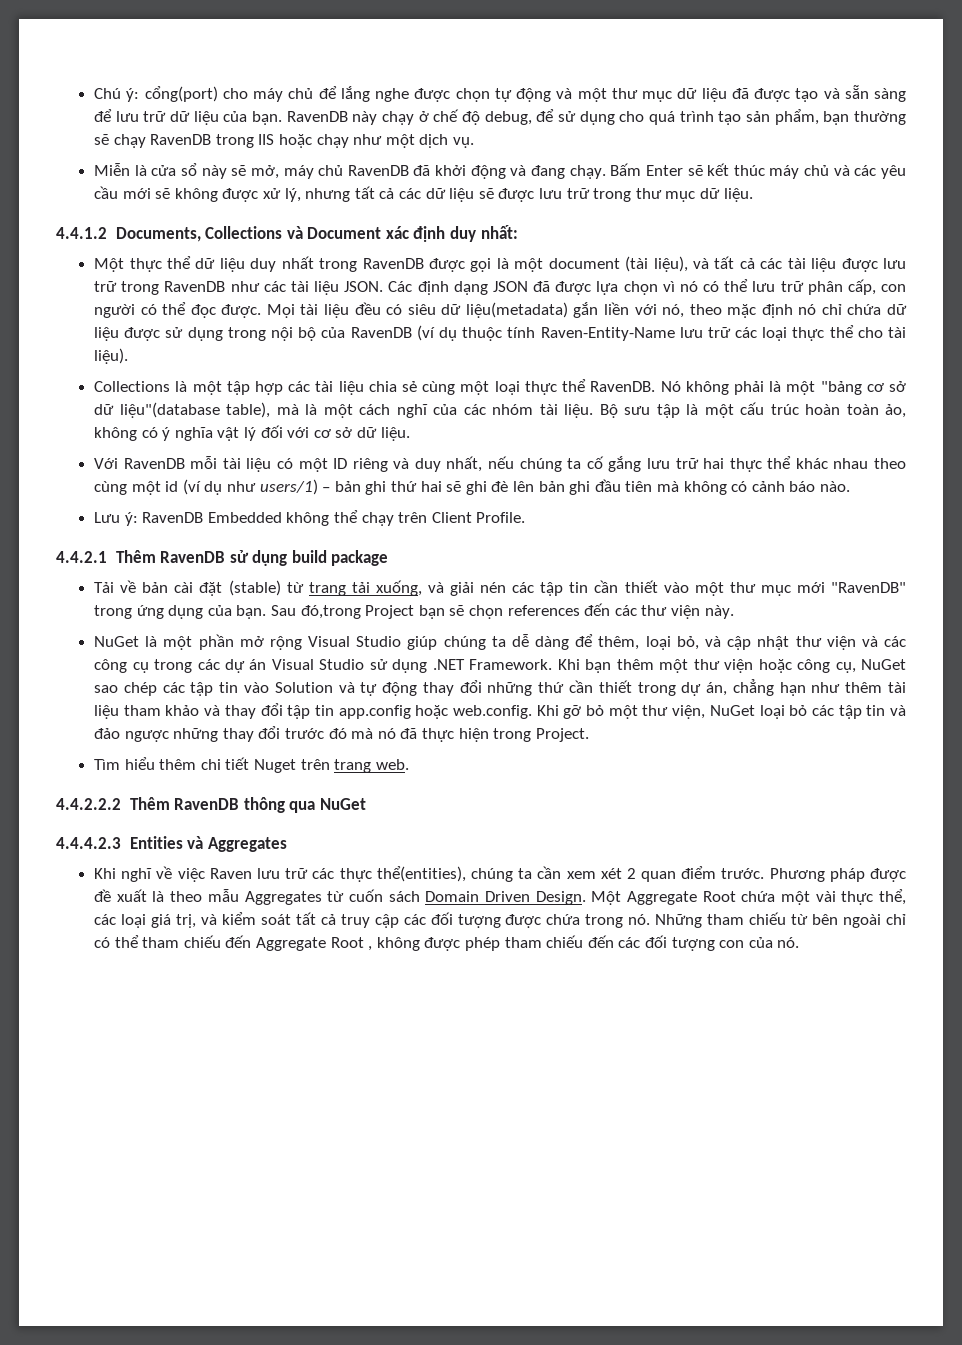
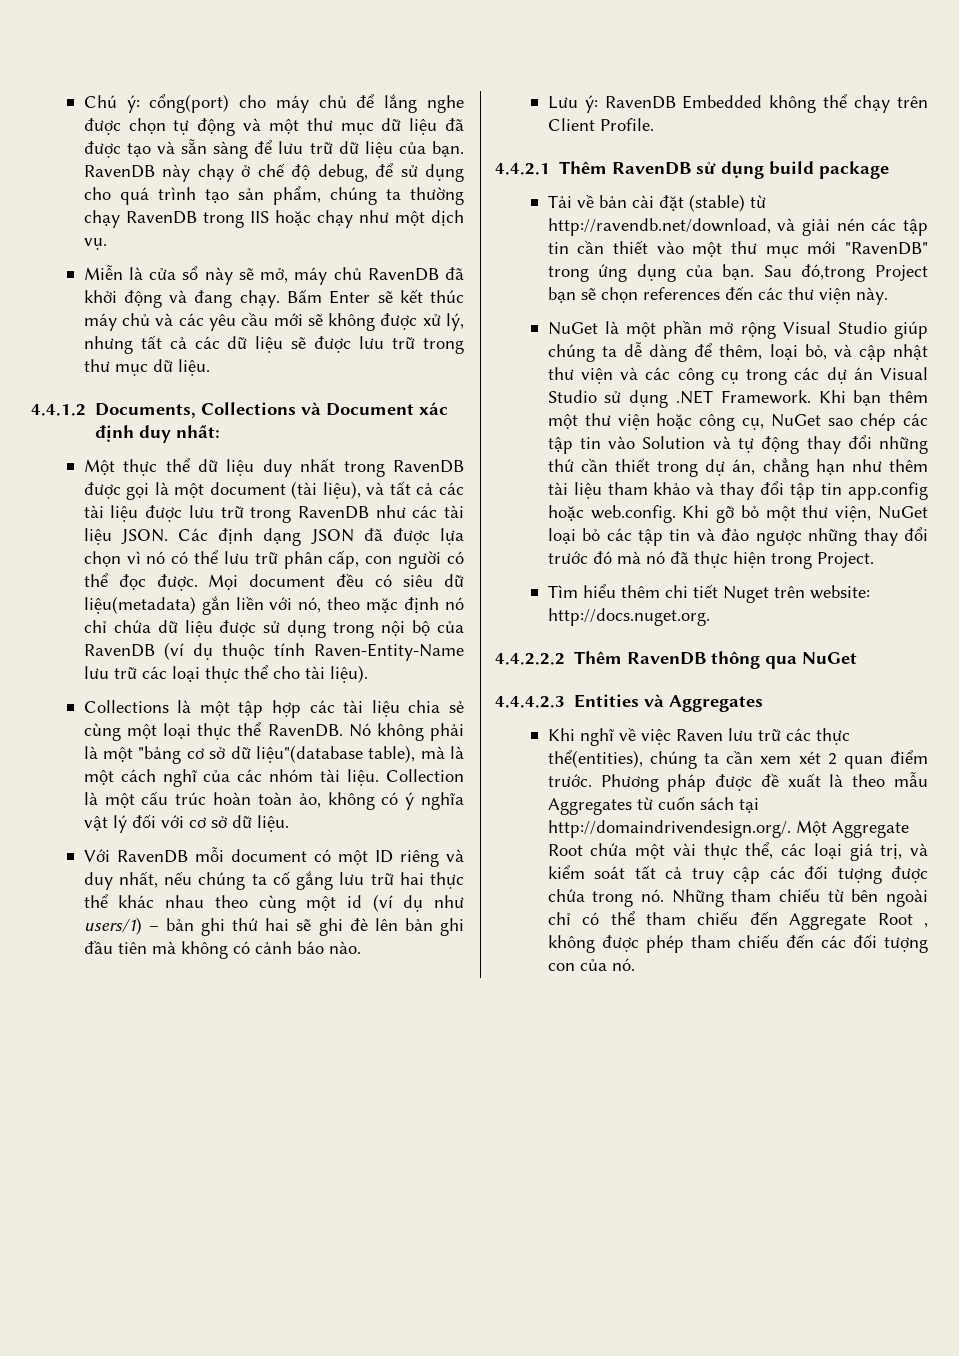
[823,111,906,125] [94,134,110,145] bạn thường sẽ -> [329,187,464,205] chúng ta thường
[300,304,350,318] tài liệu -> [249,574,326,587] document
[599,404,680,418] Bộ sưu tập -> [386,769,464,782] Collection
[222,458,272,472] tài liệu -> [230,849,307,862] document
[308,580,422,596] trang tải xuống, -> [547,218,771,236] http://ravendb.net/download,
[334,759,409,773] trang web. -> [809,585,870,599] [547,608,710,626] website: http://docs.nuget.org.
[425,891,586,905] Domain Driven Design. -> [738,798,759,813] [547,820,791,838] tại http://domaindrivendesign.org/.

